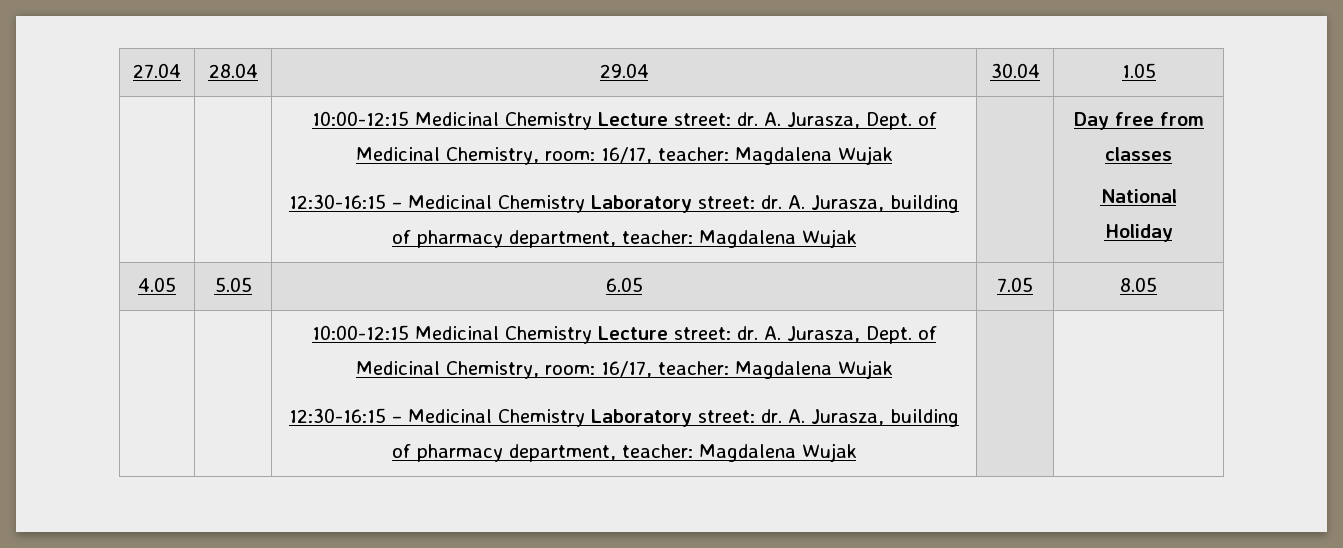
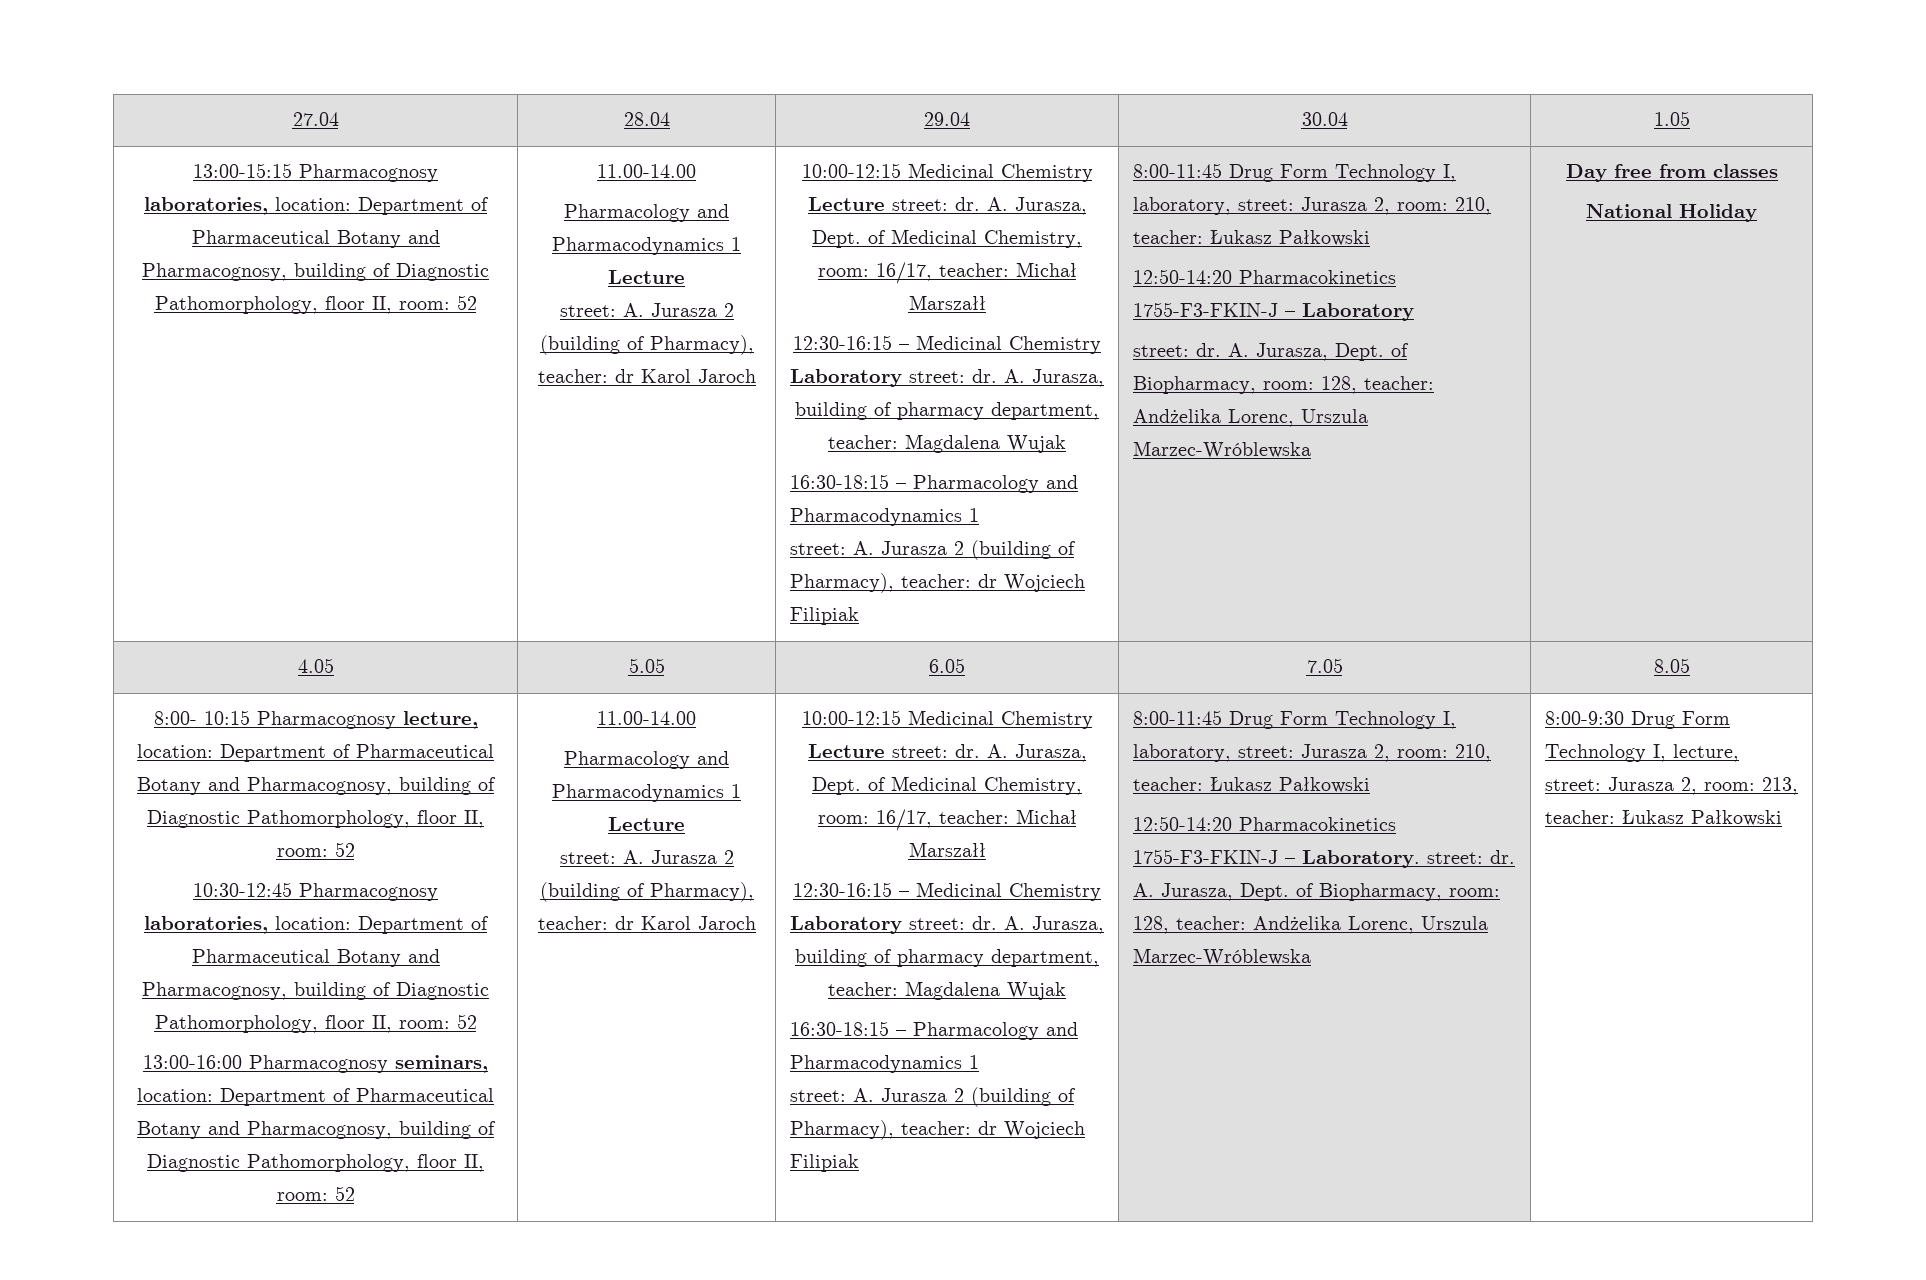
(1156, 70) | -> [193,163,438,182] [144,197,489,215] [191,230,440,248] [142,263,489,281] [154,295,477,314] [597,164,696,178] [564,204,729,222] [552,237,741,255] [608,270,685,284] [559,303,734,317] [539,335,754,355] [537,369,756,383] 13:00-15:15 Pharmacognosy laboratories, location: Department of Pharmaceutical Botany and Pharmacognosy, building of Diagnostic Pathomorphology, floor II, room: 52 | 11.00-14.00 // Pharmacology and Pharmacodynamics 1 Lecture // street: A. Jurasza 2 (building of Pharmacy), teacher: dr Karol Jaroch
[734,146,893,165] Magdalena Wujak -> [1015,262,1077,277] [908,295,986,310] Michał Marszałł
(857, 238) | -> [789,474,1078,493] [789,508,979,526] [789,540,1076,560] [789,573,1085,593] [789,607,859,625] [1132,163,1456,182] [1132,197,1491,215] [1132,230,1370,246] [1132,269,1396,284] [1132,302,1414,321] [1132,343,1409,361] [1132,376,1434,394] [1132,409,1368,427] [1132,441,1311,459] // 16:30-18:15 – Pharmacology and Pharmacodynamics 1 // street: A. Jurasza 2 (building of Pharmacy), teacher: dr Wojciech Filipiak | 8:00-11:45 Drug Form Technology I, laboratory, street: Jurasza 2, room: 210, teacher: Łukasz Pałkowski // 12:50-14:20 Pharmacokinetics 1755-F3-FKIN-J – Laboratory // street: dr. A. Jurasza, Dept. of Biopharmacy, room: 128, teacher: Andżelika Lorenc, Urszula Marzec-Wróblewska
(1157, 284) | -> [153,710,478,729] [137,744,494,762] [137,777,496,795] [147,810,484,828] [276,842,355,857] [193,882,438,901] [144,916,489,934] [191,949,440,967] [142,982,489,1000] [154,1014,477,1033] [143,1055,488,1073] [137,1088,494,1106] [137,1121,496,1139] [147,1154,484,1172] [276,1186,355,1201] [597,711,696,725] [564,751,729,769] [552,784,741,802] [608,817,685,831] [559,850,734,864] [539,882,754,902] [537,916,756,930] 8:00- 10:15 Pharmacognosy lecture, location: Department of Pharmaceutical Botany and Pharmacognosy, building of Diagnostic Pathomorphology, floor II, room: 52 // 10:30-12:45 Pharmacognosy laboratories, location: Department of Pharmaceutical Botany and Pharmacognosy, building of Diagnostic Pathomorphology, floor II, room: 52 // 13:00-16:00 Pharmacognosy seminars, location: Department of Pharmaceutical Botany and Pharmacognosy, building of Diagnostic Pathomorphology, floor II, room: 52 | 11.00-14.00 // Pharmacology and Pharmacodynamics 1 Lecture // street: A. Jurasza 2 (building of Pharmacy), teacher: dr Karol Jaroch
[734,360,893,379] Magdalena Wujak -> [1015,809,1077,824] [908,842,986,857] Michał Marszałł
(857, 452) | | -> [789,1021,1078,1040] [789,1055,979,1073] [789,1087,1076,1107] [789,1120,1085,1140] [789,1154,859,1172] [1132,710,1456,729] [1132,744,1491,762] [1132,777,1370,793] [1132,816,1396,831] [1132,849,1515,868] [1132,883,1500,901] [1132,916,1488,934] [1132,948,1311,966] [1544,711,1730,729] [1544,744,1739,762] [1544,777,1798,795] [1544,810,1782,826] // 16:30-18:15 – Pharmacology and Pharmacodynamics 1 // street: A. Jurasza 2 (building of Pharmacy), teacher: dr Wojciech Filipiak | 8:00-11:45 Drug Form Technology I, laboratory, street: Jurasza 2, room: 210, teacher: Łukasz Pałkowski // 12:50-14:20 Pharmacokinetics 1755-F3-FKIN-J – Laboratory. street: dr. A. Jurasza, Dept. of Biopharmacy, room: 128, teacher: Andżelika Lorenc, Urszula Marzec-Wróblewska | 8:00-9:30 Drug Form Technology I, lecture, street: Jurasza 2, room: 213, teacher: Łukasz Pałkowski

